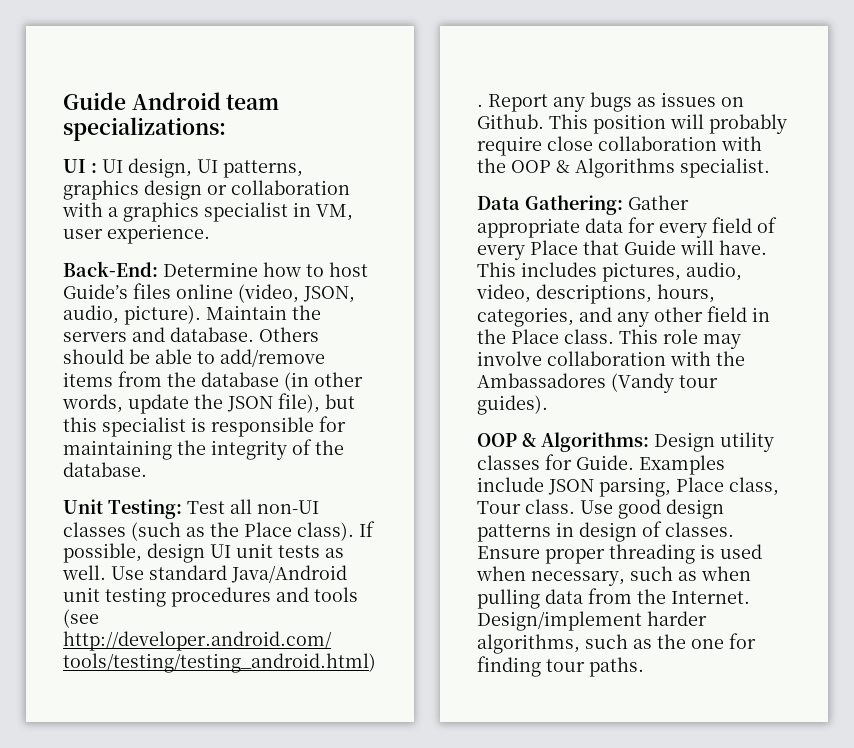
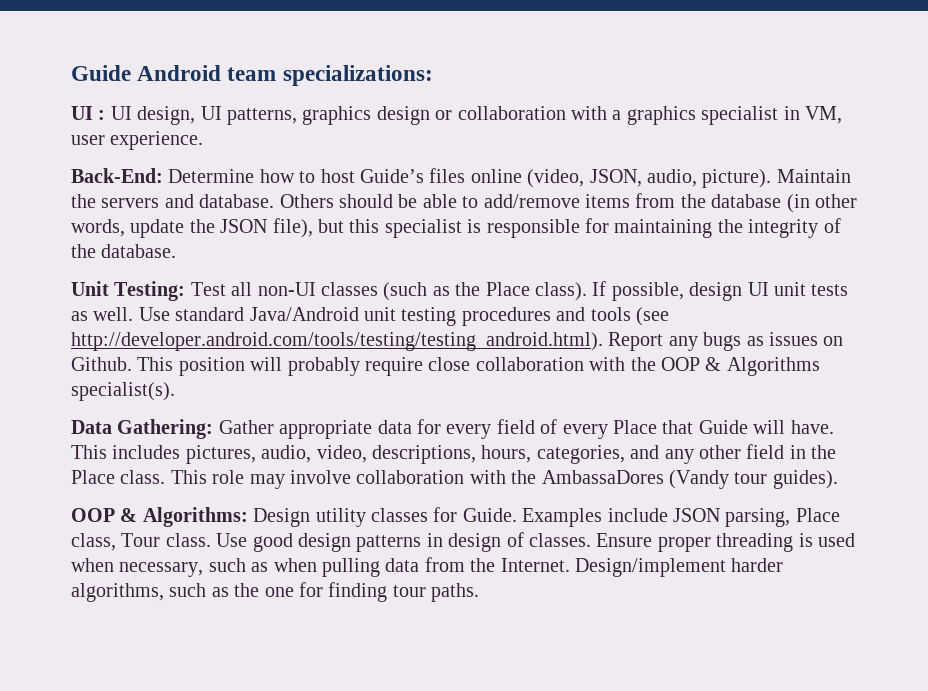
[680,158,770,178] specialist. -> [71,382,175,401] specialist(s).
[477,373,606,388] Ambassadores -> [541,470,664,484] AmbassaDores

